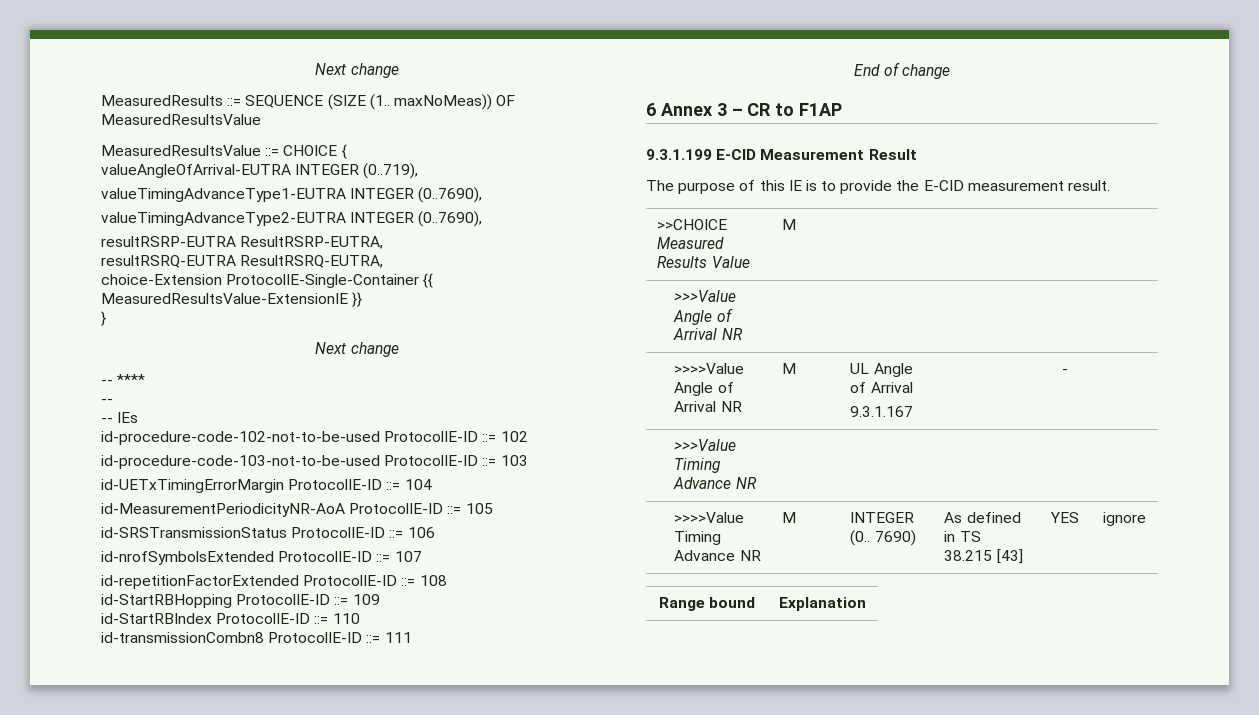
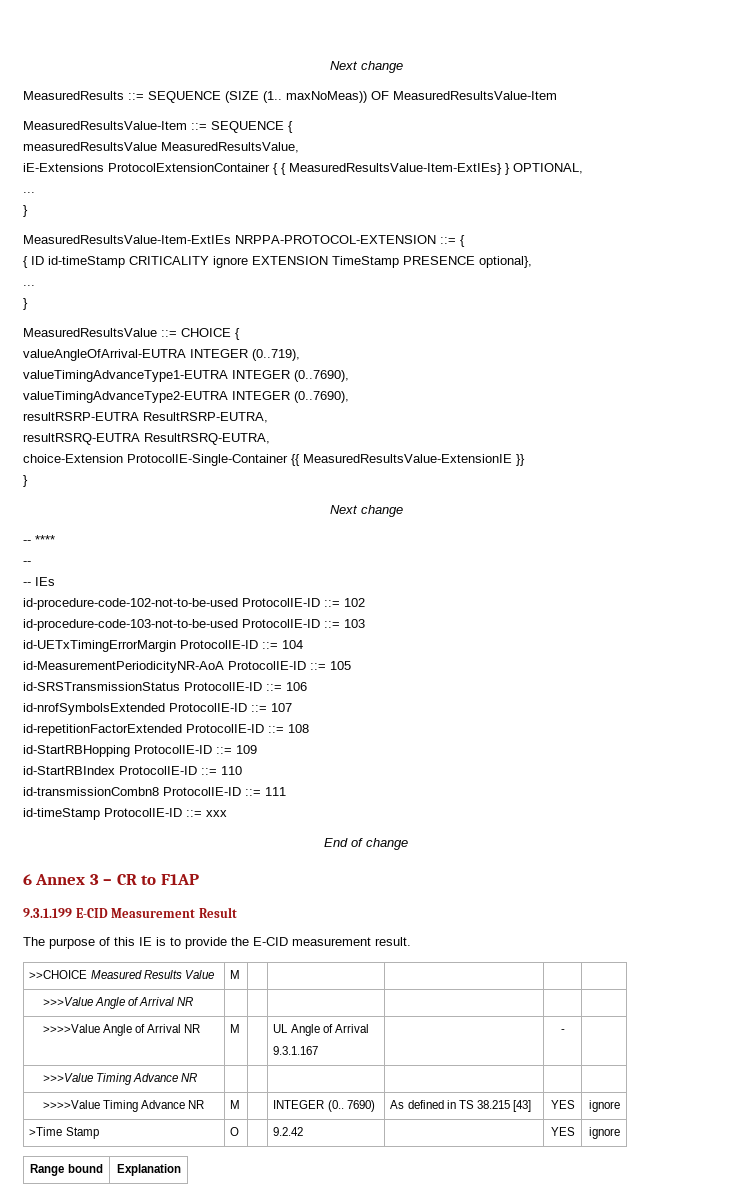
[101,114,261,125] MeasuredResultsValue -> [393,91,557,100] [23,121,293,133] [23,142,299,153] [23,163,583,175] [23,192,35,193] [23,205,28,217] [23,235,465,247] [23,256,532,268] [23,285,35,286] [23,298,28,310] MeasuredResultsValue-Item // MeasuredResultsValue-Item ::= SEQUENCE { // measuredResultsValue MeasuredResultsValue, // iE-Extensions ProtocolExtensionContainer { { MeasuredResultsValue-Item-ExtIEs} } OPTIONAL, // ... // } // MeasuredResultsValue-Item-ExtIEs NRPPA-PROTOCOL-EXTENSION ::= { // { ID id-timeStamp CRITICALITY ignore EXTENSION TimeStamp PRESENCE optional}, // ... // }
(412, 637) none -> [23,808,227,820] // id-timeStamp ProtocolIE-ID ::= xxx
(1146, 519) none -> [29,1127,99,1139] [230,1127,240,1136] [273,1127,304,1136] [550,1127,575,1136] [588,1127,620,1139] // >Time Stamp | O | | 9.2.42 | | YES | ignore

